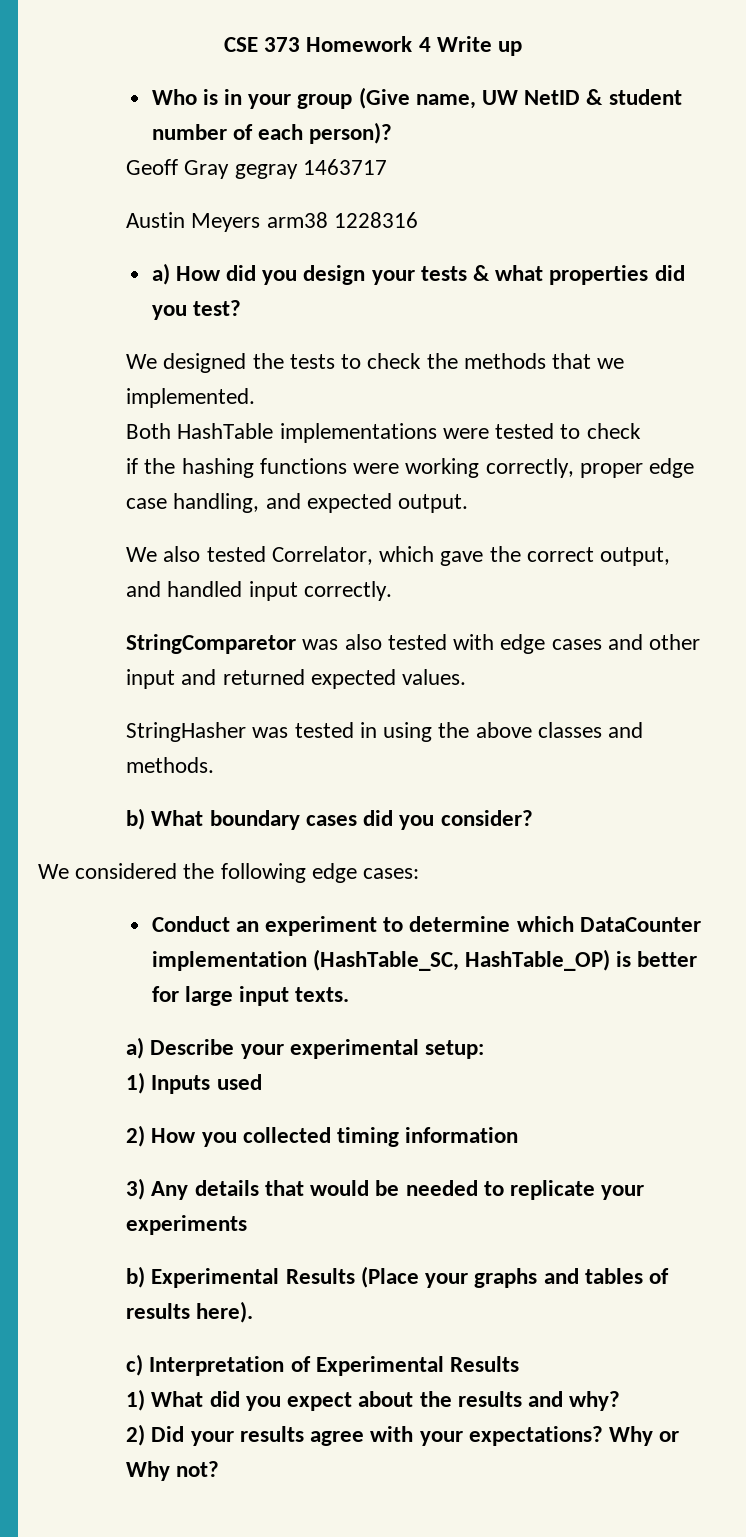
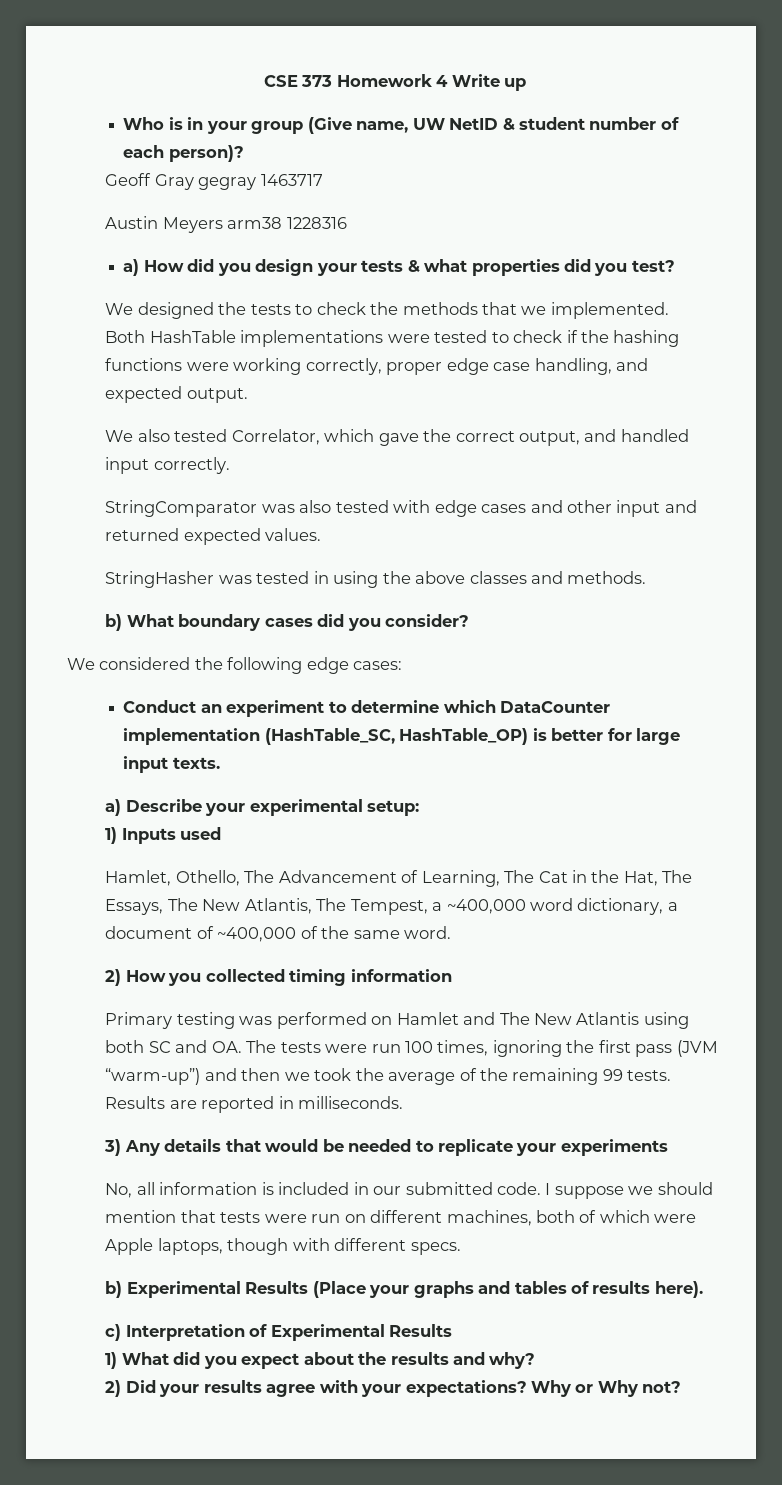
(641, 431) // -> (563, 336) none
[126,634,297,654] StringComparetor -> [105,500,258,517] StringComparator
(262, 1082) none -> [105,870,693,887] [105,898,678,915] [105,926,452,942] // Hamlet, Othello, The Advancement of Learning, The Cat in the Hat, The Essays, The New Atlantis, The Tempest, a ~400,000 word dictionary, a document of ~400,000 of the same word.
(519, 1135) none -> [105,1012,689,1029] [105,1040,718,1057] [105,1068,672,1085] [105,1096,404,1113] // Primary testing was performed on Hamlet and The New Atlantis using both SC and OA. The tests were run 100 times, ignoring the first pass (JVM “warm-up”) and then we took the average of the remaining 99 tests. Results are reported in milliseconds.
(248, 1225) none -> [105,1182,713,1199] [105,1210,697,1226] [105,1238,461,1255] // No, all information is included in our submitted code. I suppose we should mention that tests were run on different machines, both of which were Apple laptops, though with different specs.

